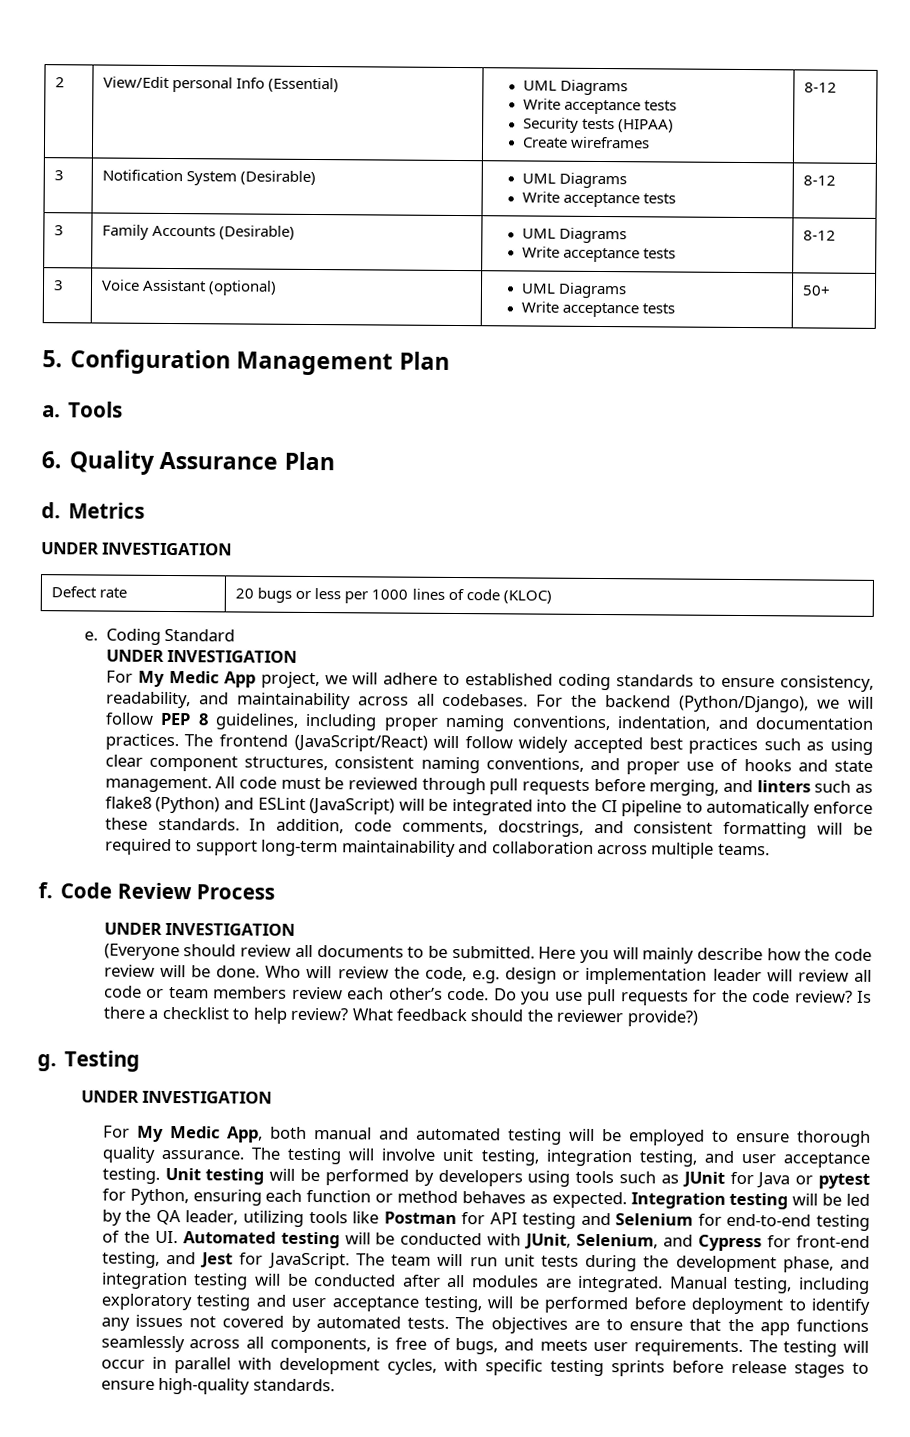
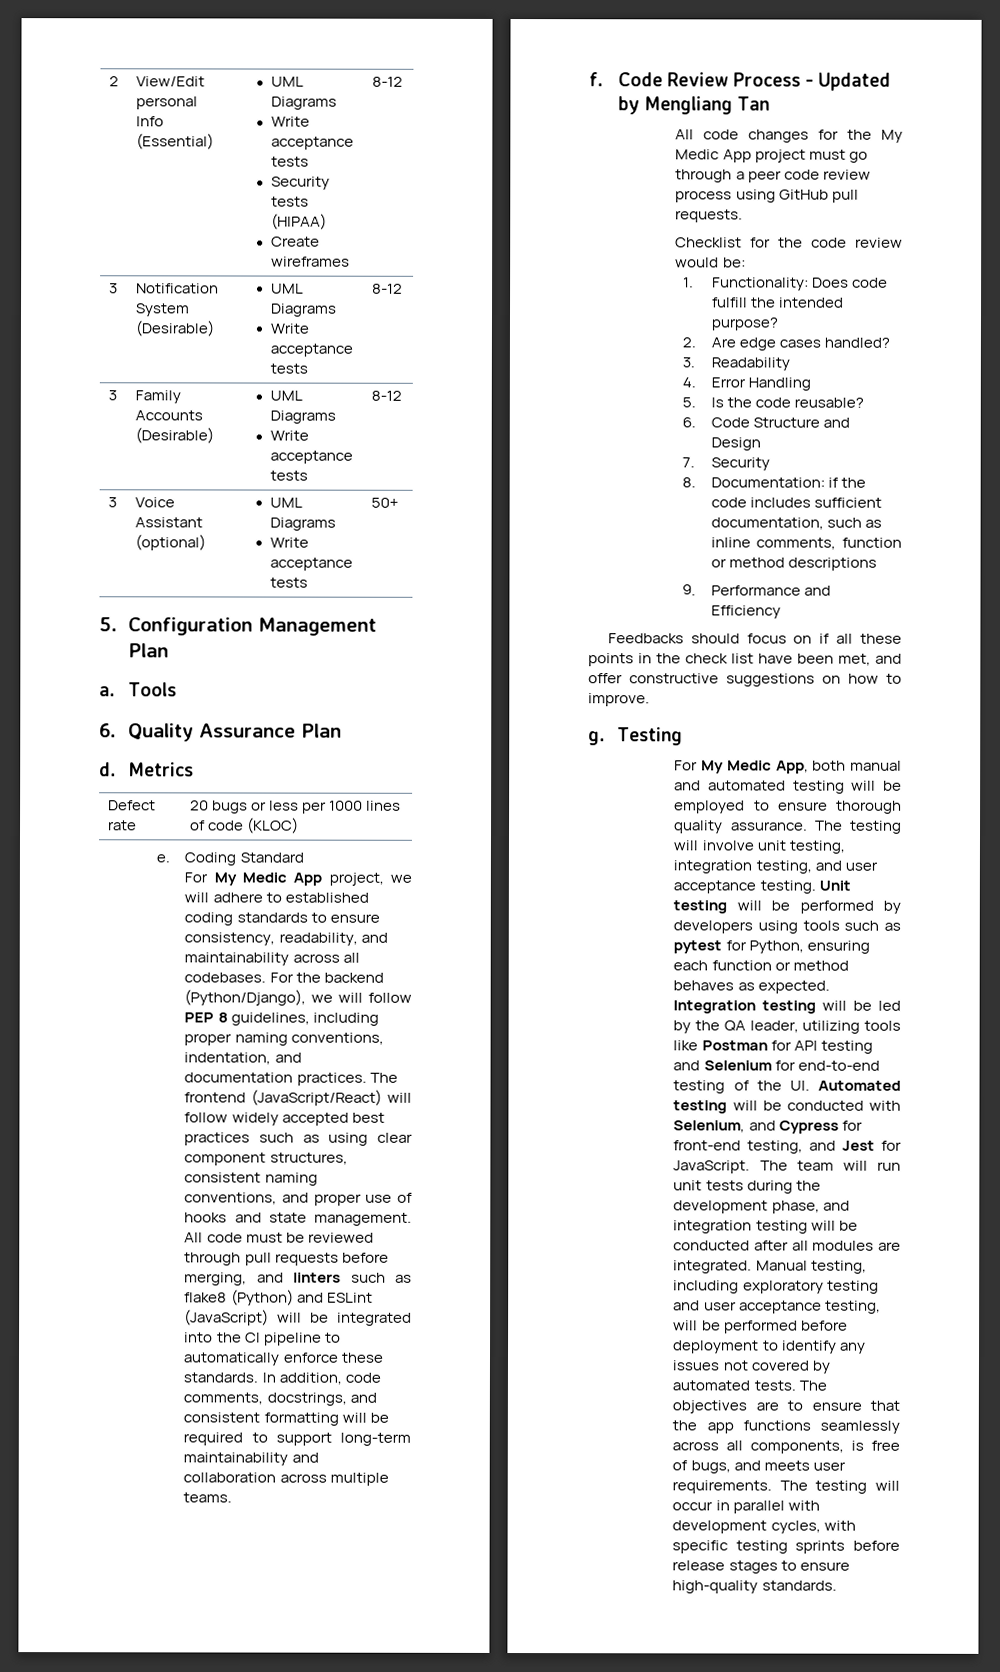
[41,542,233,556] // UNDER INVESTIGATION -> (194, 769) none
[105,649,298,663] // UNDER INVESTIGATION -> (304, 857) none
[103,922,296,936] [103,943,872,964] [103,964,873,985] [103,985,872,1006] [102,1006,698,1027] // UNDER INVESTIGATION // (Everyone should review all documents to be submitted. Here you will mainly describe how the code review will be done. Who will review the code, e.g. design or implementation leader will review all code or team members review each other’s code. Do you use pull requests for the code review? Is there a checklist to help review? What feedback should the reviewer provide?) -> [805,72,892,91] [617,96,771,115] [675,129,903,143] [675,149,868,163] [675,169,871,183] [675,189,859,203] [675,209,744,223] [675,237,903,248] [675,257,746,268] [682,277,888,291] [711,297,844,308] [710,317,778,331] [681,337,890,351] [681,357,790,371] [681,377,811,391] [681,397,864,408] [681,417,850,428] [710,437,761,451] [681,457,770,471] [681,477,866,488] [710,497,882,508] [710,517,882,530] [710,537,902,550] [710,557,877,571] [681,584,831,596] [710,605,781,619] [607,633,902,644] [588,653,902,667] [588,673,902,687] [588,693,650,707] - Updated by Mengliang Tan // All code changes for the My Medic App project must go through a peer code review process using GitHub pull requests. // Checklist for the code review would be: // 1. Functionality: Does code fulfill the intended purpose? // 2. Are edge cases handled? // 3. Readability // 4. Error Handling // 5. Is the code reusable? // 6. Code Structure and Design // 7. Security // 8. Documentation: if the code includes sufficient documentation, such as inline comments, function or method descriptions // 9. Performance and Efficiency // Feedbacks should focus on if all these points in the check list have been met, and offer constructive suggestions on how to improve.
[80,1090,273,1104] // UNDER INVESTIGATION -> (683, 736) none
[681,1171,814,1189] JUnit for Java or -> (901, 926) none
[524,1233,572,1249] JUnit, -> (901, 1105) none

